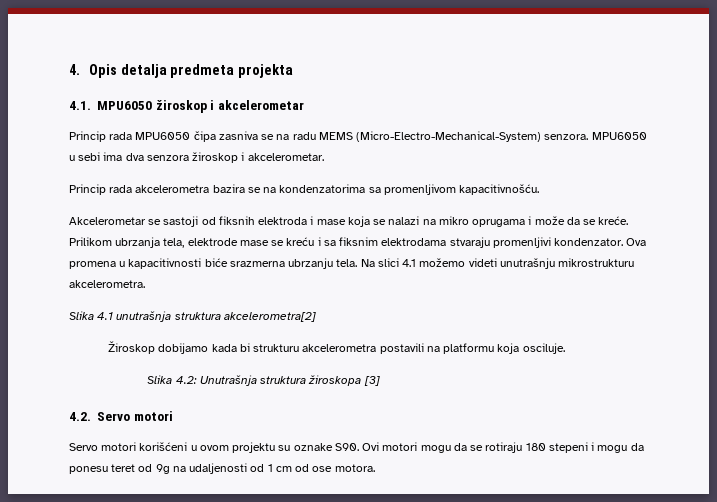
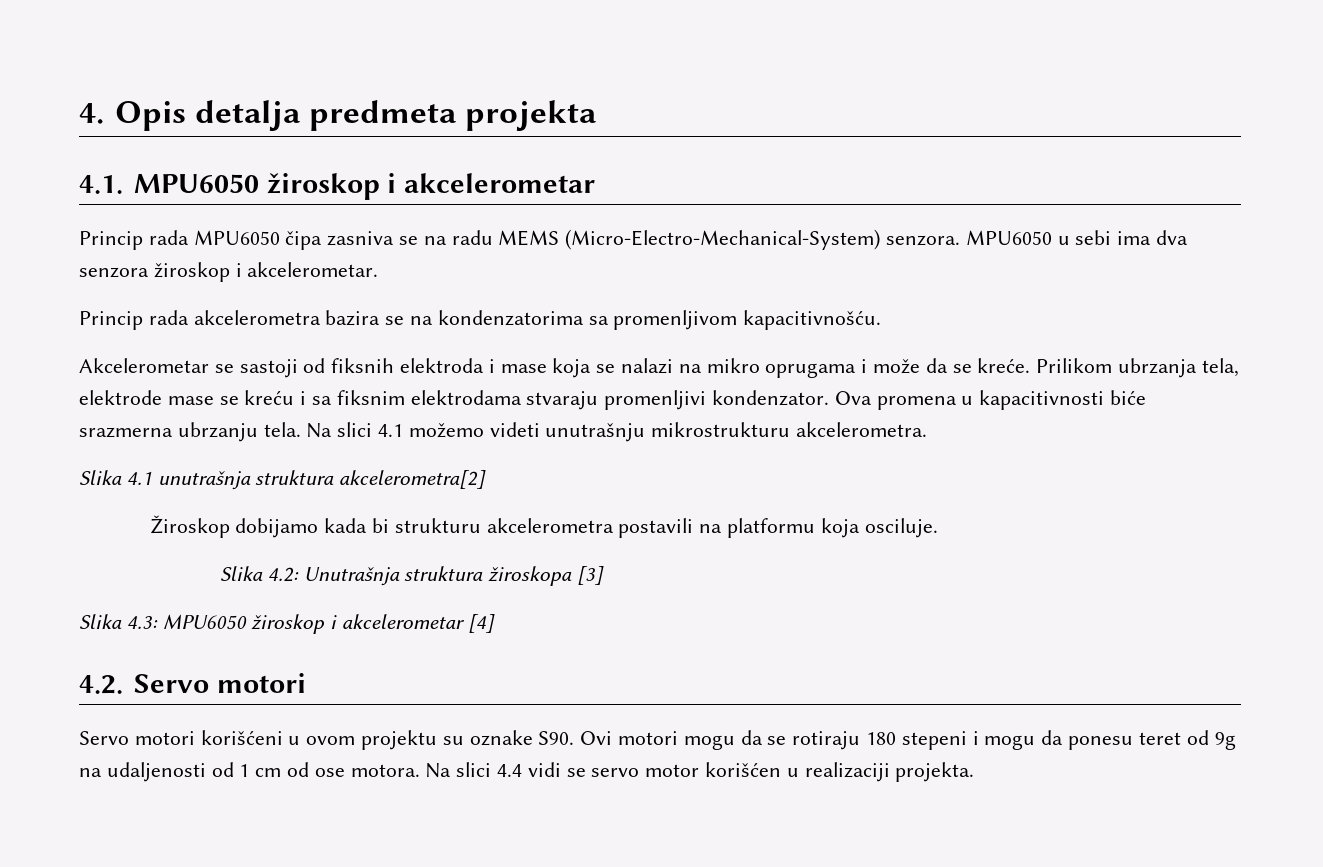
(380, 381) none -> [79,614,495,634] // Slika 4.3: MPU6050 žiroskop i akcelerometar [4]
(375, 468) none -> [425,762,975,782] Na slici 4.4 vidi se servo motor korišćen u realizaciji projekta.

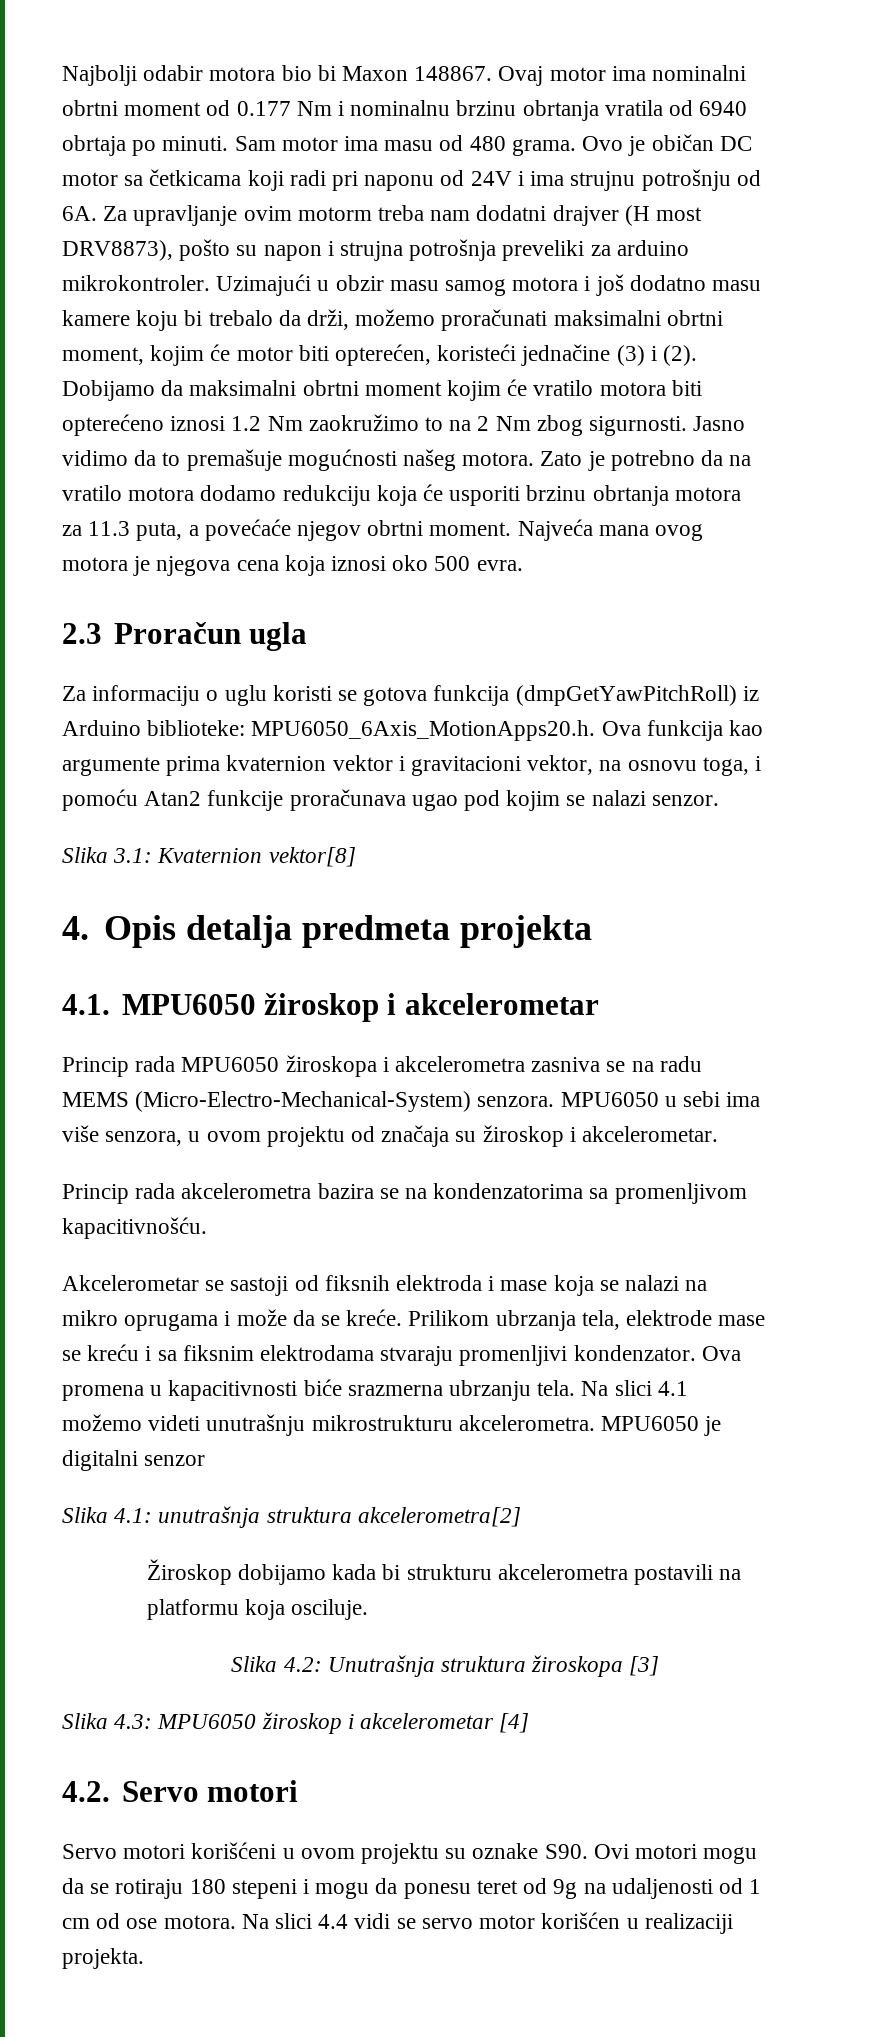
(79, 113) none -> [62,65,747,86] [62,100,748,121] [62,134,752,156] [62,169,761,191] [62,205,703,226] [62,239,689,261] [62,274,762,296] [62,309,723,331] [62,344,698,366] [62,379,702,401] [62,414,746,436] [62,449,752,471] [62,484,741,506] [62,519,704,541] [62,555,523,576] [62,622,307,651] [62,685,759,706] [62,720,764,741] [62,755,762,776] [62,789,719,811] [62,847,356,867] Najbolji odabir motora bio bi Maxon 148867. Ovaj motor ima nominalni obrtni moment od 0.177 Nm i nominalnu brzinu obrtanja vratila od 6940 obrtaja po minuti. Sam motor ima masu od 480 grama. Ovo je običan DC motor sa četkicama koji radi pri naponu od 24V i ima strujnu potrošnju od 6A. Za upravljanje ovim motorm treba nam dodatni drajver (H most DRV8873), pošto su napon i strujna potrošnja preveliki za arduino mikrokontroler. Uzimajući u obzir masu samog motora i još dodatno masu kamere koju bi trebalo da drži, možemo proračunati maksimalni obrtni moment, kojim će motor biti opterećen, koristeći jednačine (3) i (2). Dobijamo da maksimalni obrtni moment kojim će vratilo motora biti opterećeno iznosi 1.2 Nm zaokružimo to na 2 Nm zbog sigurnosti. Jasno vidimo da to premašuje mogućnosti našeg motora. Zato je potrebno da na vratilo motora dodamo redukciju koja će usporiti brzinu obrtanja motora za 11.3 puta, a povećaće njegov obrtni moment. Najveća mana ovog motora je njegova cena koja iznosi oko 500 evra. // 2.3 Proračun ugla // Za informaciju o uglu koristi se gotova funkcija (dmpGetYawPitchRoll) iz Arduino biblioteke: MPU6050_6Axis_MotionApps20.h. Ova funkcija kao argumente prima kvaternion vektor i gravitacioni vektor, na osnovu toga, i pomoću Atan2 funkcije proračunava ugao pod kojim se nalazi senzor. // Slika 3.1: Kvaternion vektor[8] //
[285,231,323,250] čipa -> [285,1055,526,1077] žiroskopa i akcelerometra
[1156,230,1189,245] [79,267,149,278] dva senzora -> [62,1125,477,1147] više senzora, u ovom projektu od značaja su
[79,470,152,485] // Slika 4.1 -> [601,1416,722,1436] [62,1450,206,1471] [62,1507,153,1523] MPU6050 je digitalni senzor // Slika 4.1:

